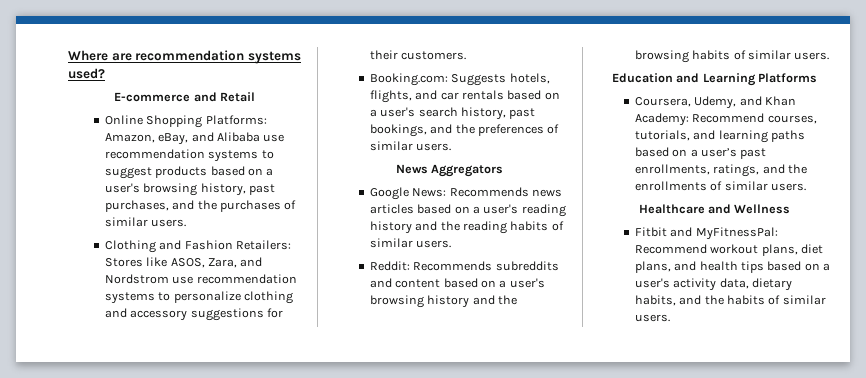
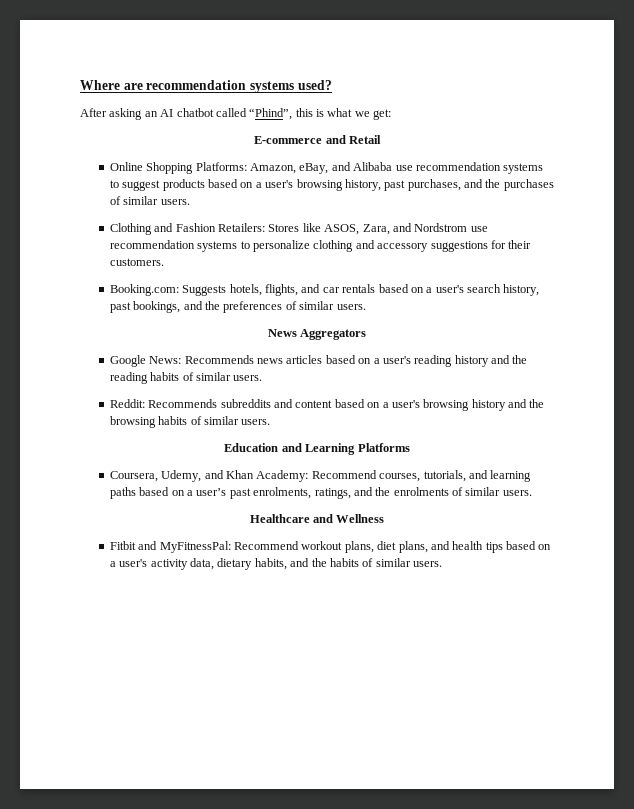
(105, 73) none -> [80,108,392,120] // After asking an AI chatbot called “Phind”, this is what we get:
[634,164,710,175] enrollments, -> [253,487,312,499] enrolments,
[634,181,707,191] enrollments -> [393,487,449,496] enrolments

